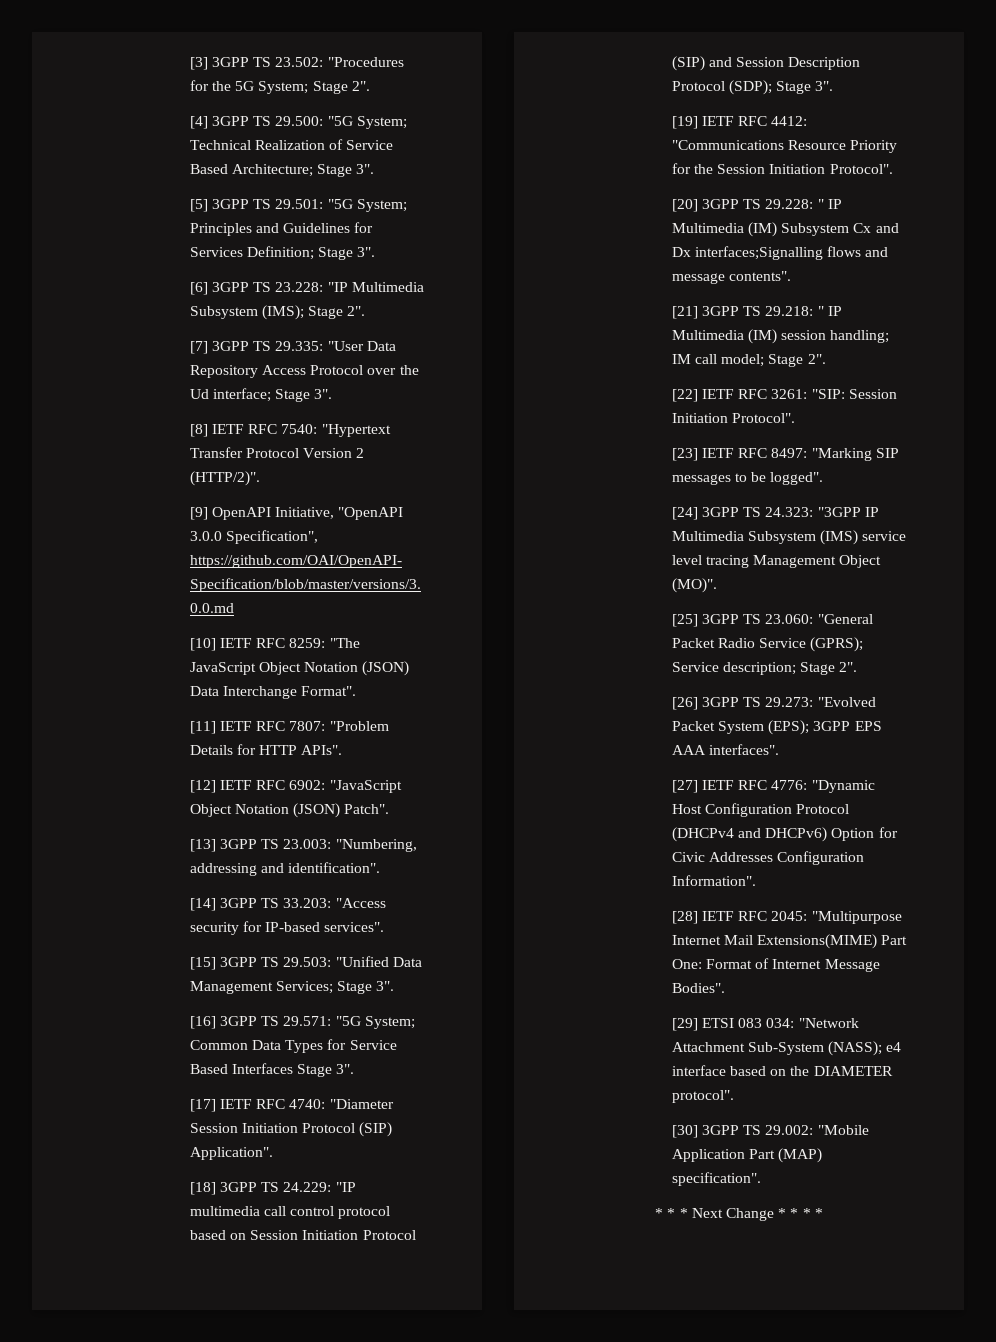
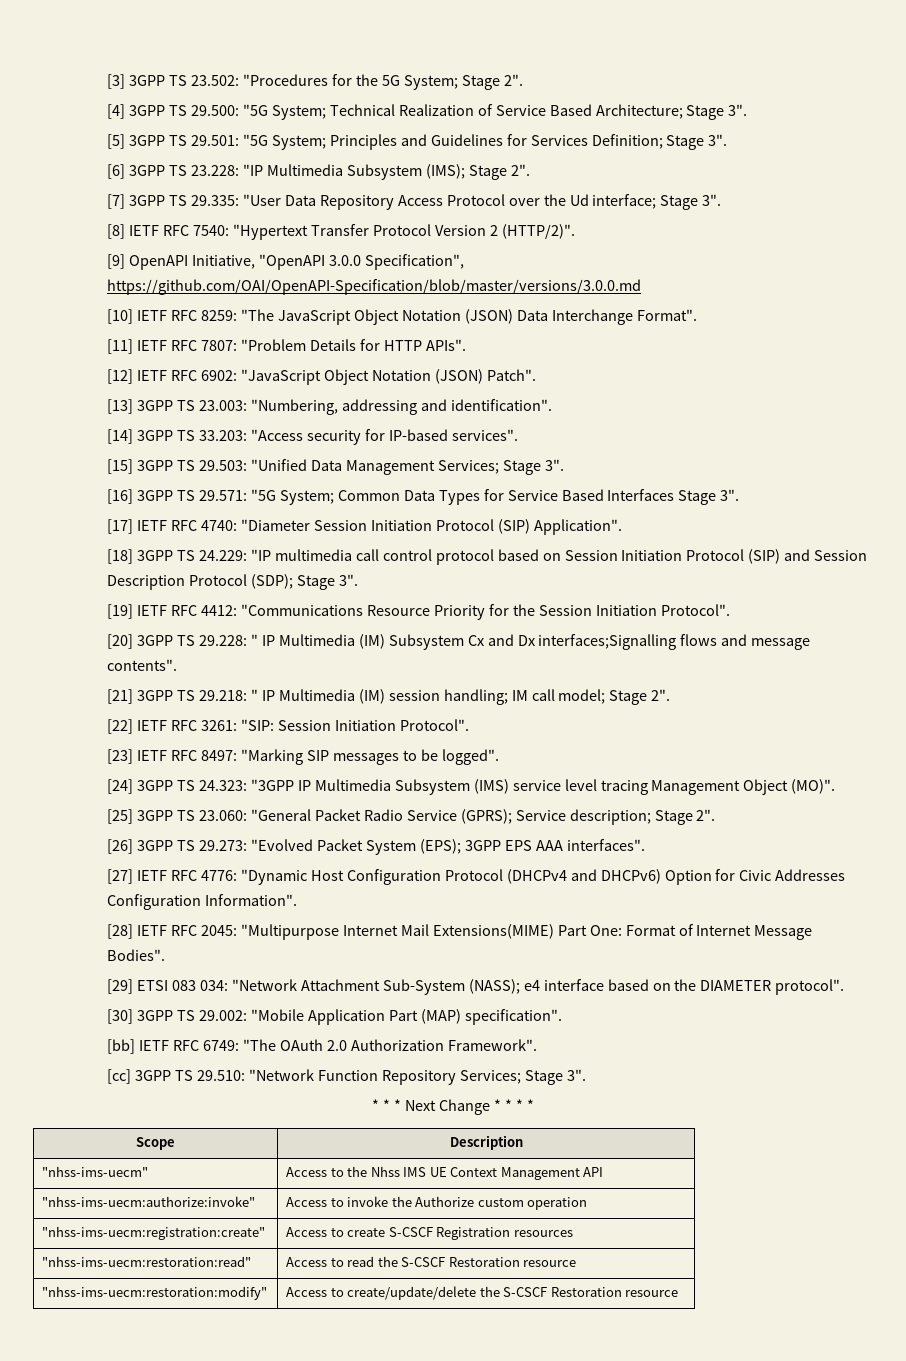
(761, 1179) none -> [107,1039,537,1054] [107,1069,586,1085] // [bb] IETF RFC 6749: "The OAuth 2.0 Authorization Framework". // [cc] 3GPP TS 29.510: "Network Function Repository Services; Stage 3".
(823, 1213) none -> [136,1137,175,1150] [449,1135,523,1150] [42,1166,149,1177] [286,1166,604,1180] [42,1196,256,1207] [286,1196,588,1210] [42,1226,266,1240] [286,1227,573,1240] [42,1256,252,1267] [286,1256,577,1267] [42,1286,268,1300] [286,1286,679,1300] // Scope | Description // "nhss-ims-uecm" | Access to the Nhss IMS UE Context Management API // "nhss-ims-uecm:authorize:invoke" | Access to invoke the Authorize custom operation // "nhss-ims-uecm:registration:create" | Access to create S-CSCF Registration resources // "nhss-ims-uecm:restoration:read" | Access to read the S-CSCF Restoration resource // "nhss-ims-uecm:restoration:modify" | Access to create/update/delete the S-CSCF Restoration resource

